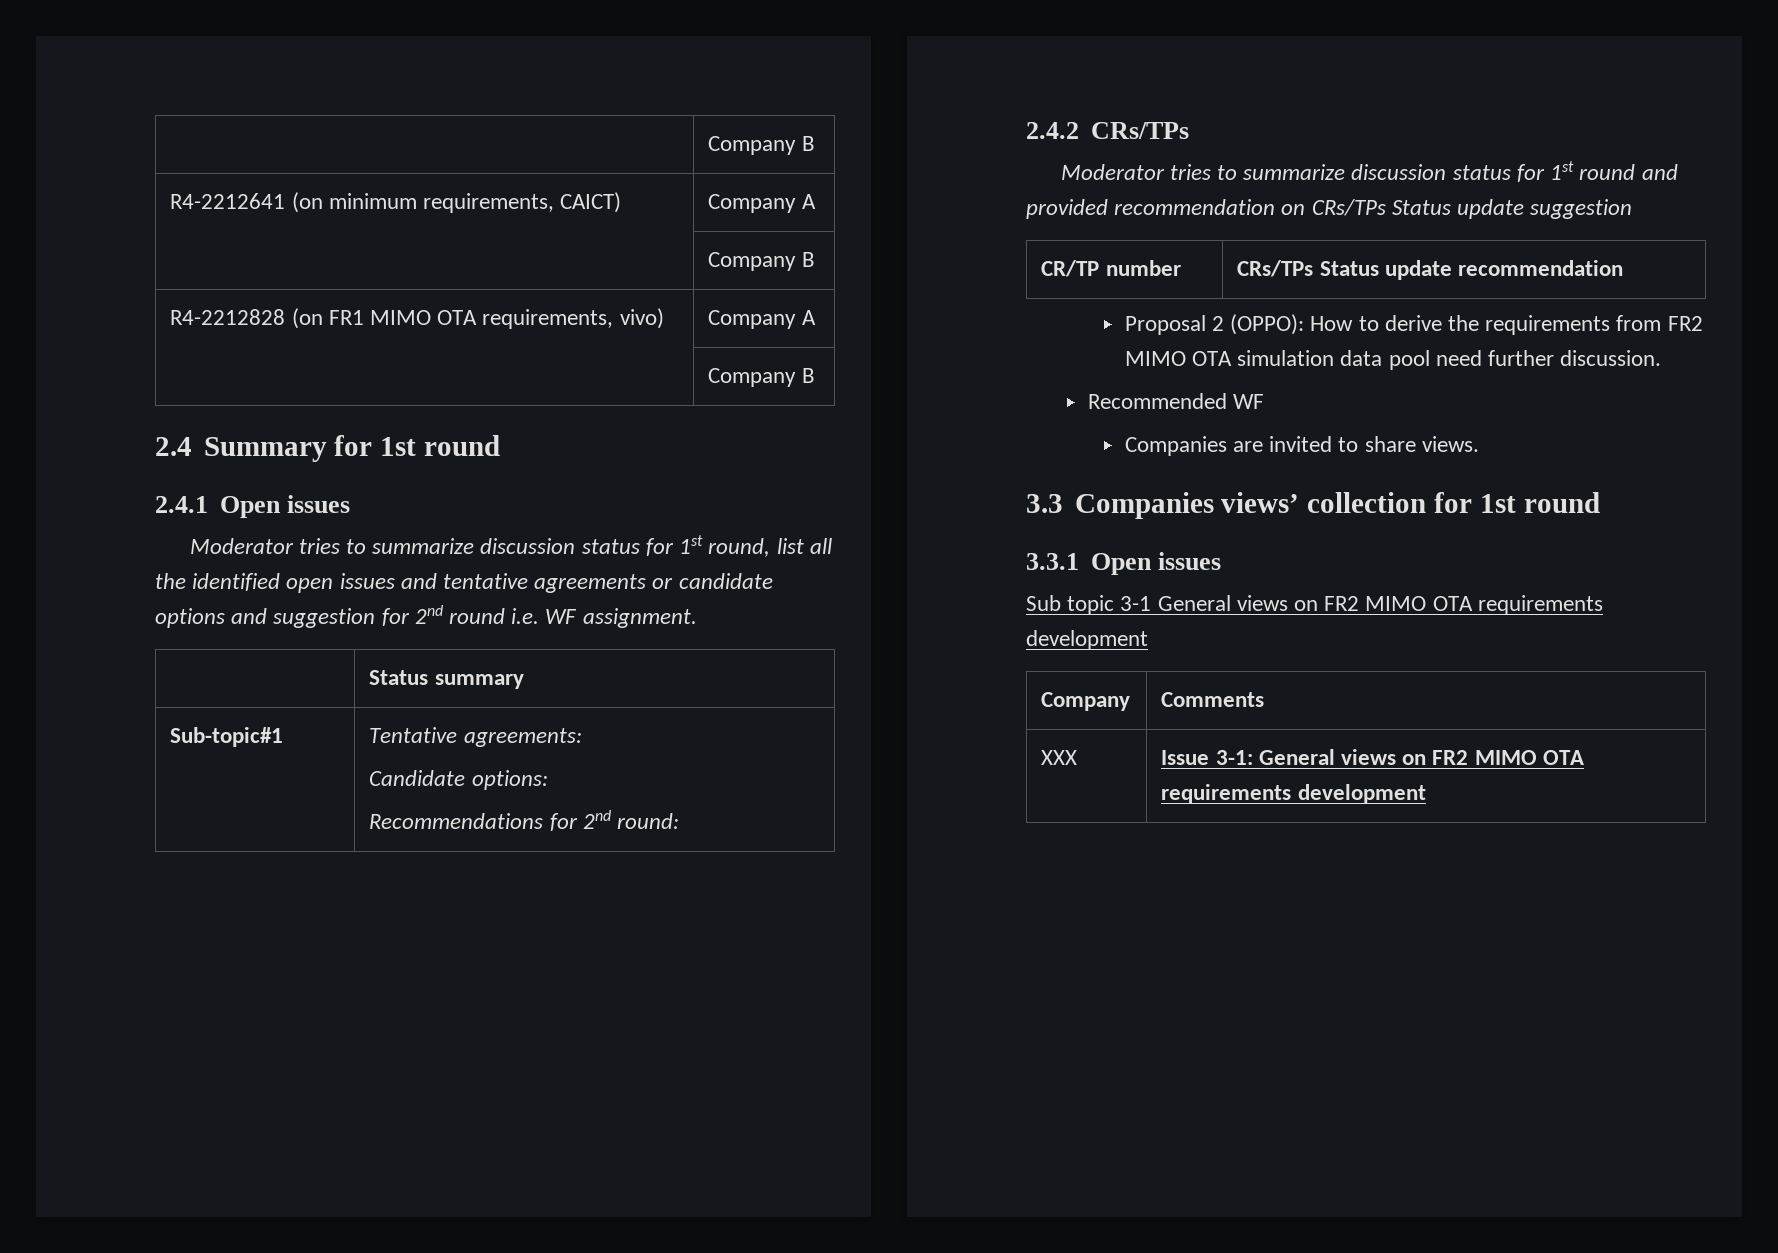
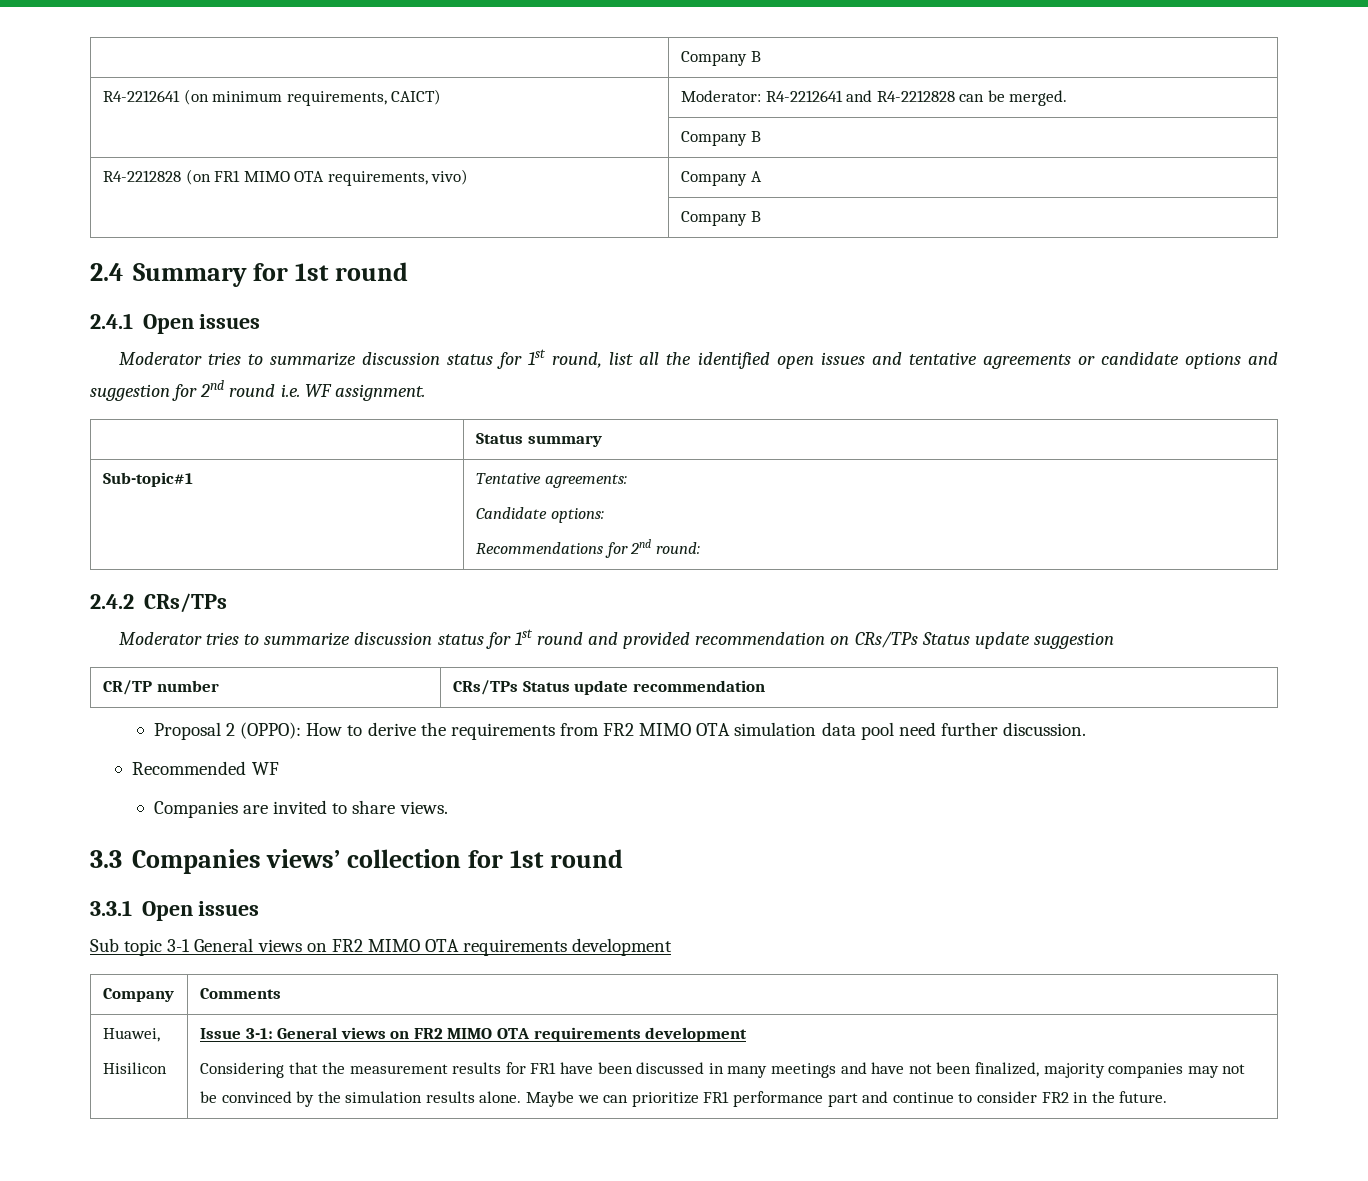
[708,194,816,213] Company A -> [680,90,1068,106] Moderator: R4-2212641 and R4-2212828 can be merged.
[1041,750,1078,765] XXX -> [102,1028,160,1042] [102,1062,167,1074] Huawei, // Hisilicon
(1426, 794) none -> [199,1062,1246,1078] [199,1091,1168,1107] // Considering that the measurement results for FR1 have been discussed in many meetings and have not been finalized, majority companies may not be convinced by the simulation results alone. Maybe we can prioritize FR1 performance part and continue to consider FR2 in the future.

